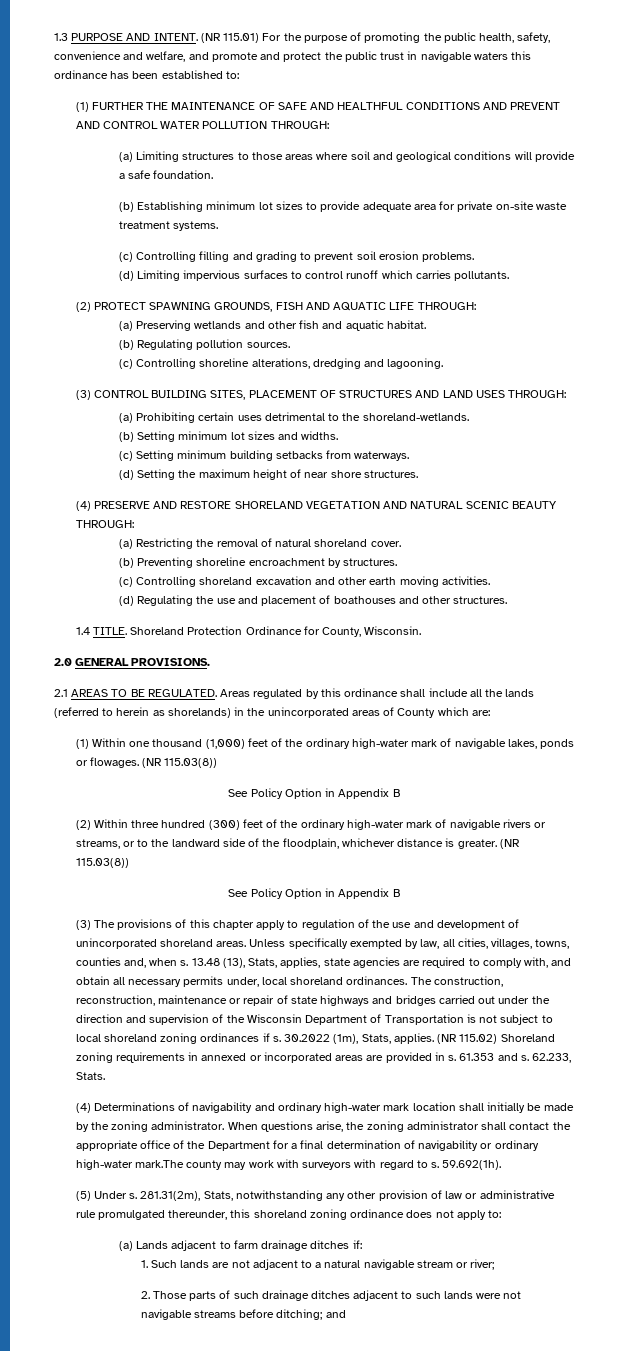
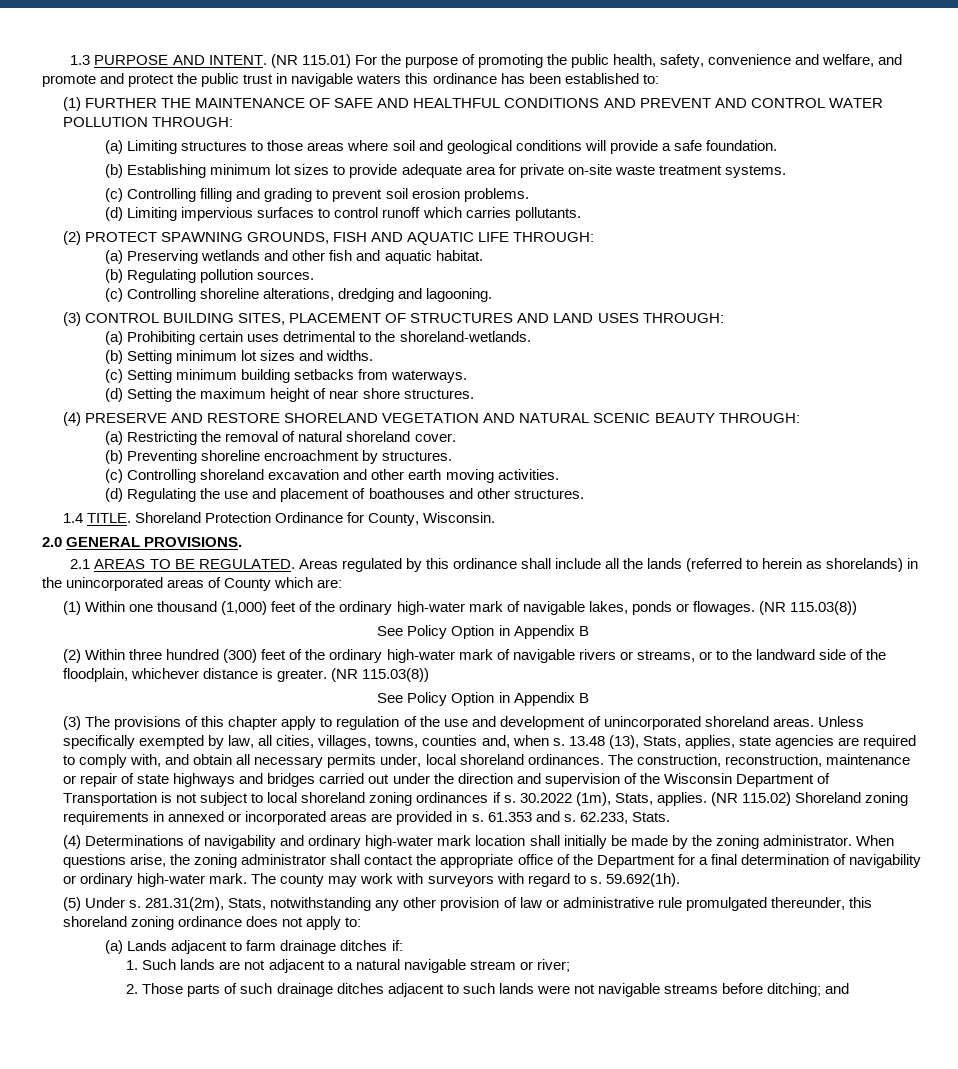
[134,1160,184,1168] mark.The -> [209,873,277,884] mark. The

